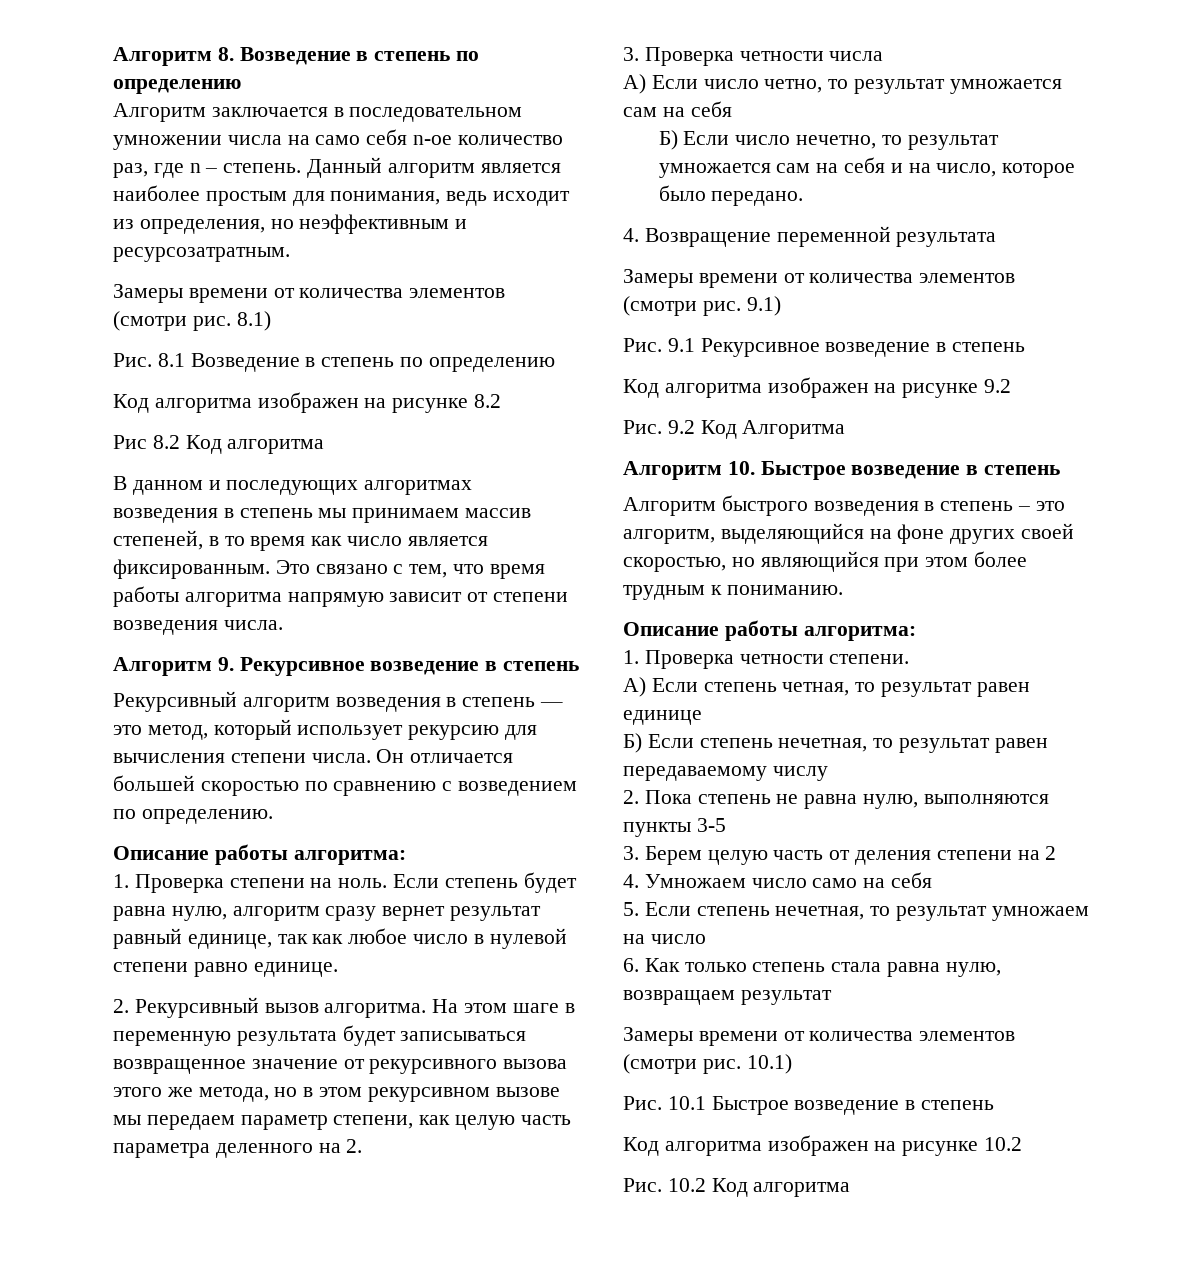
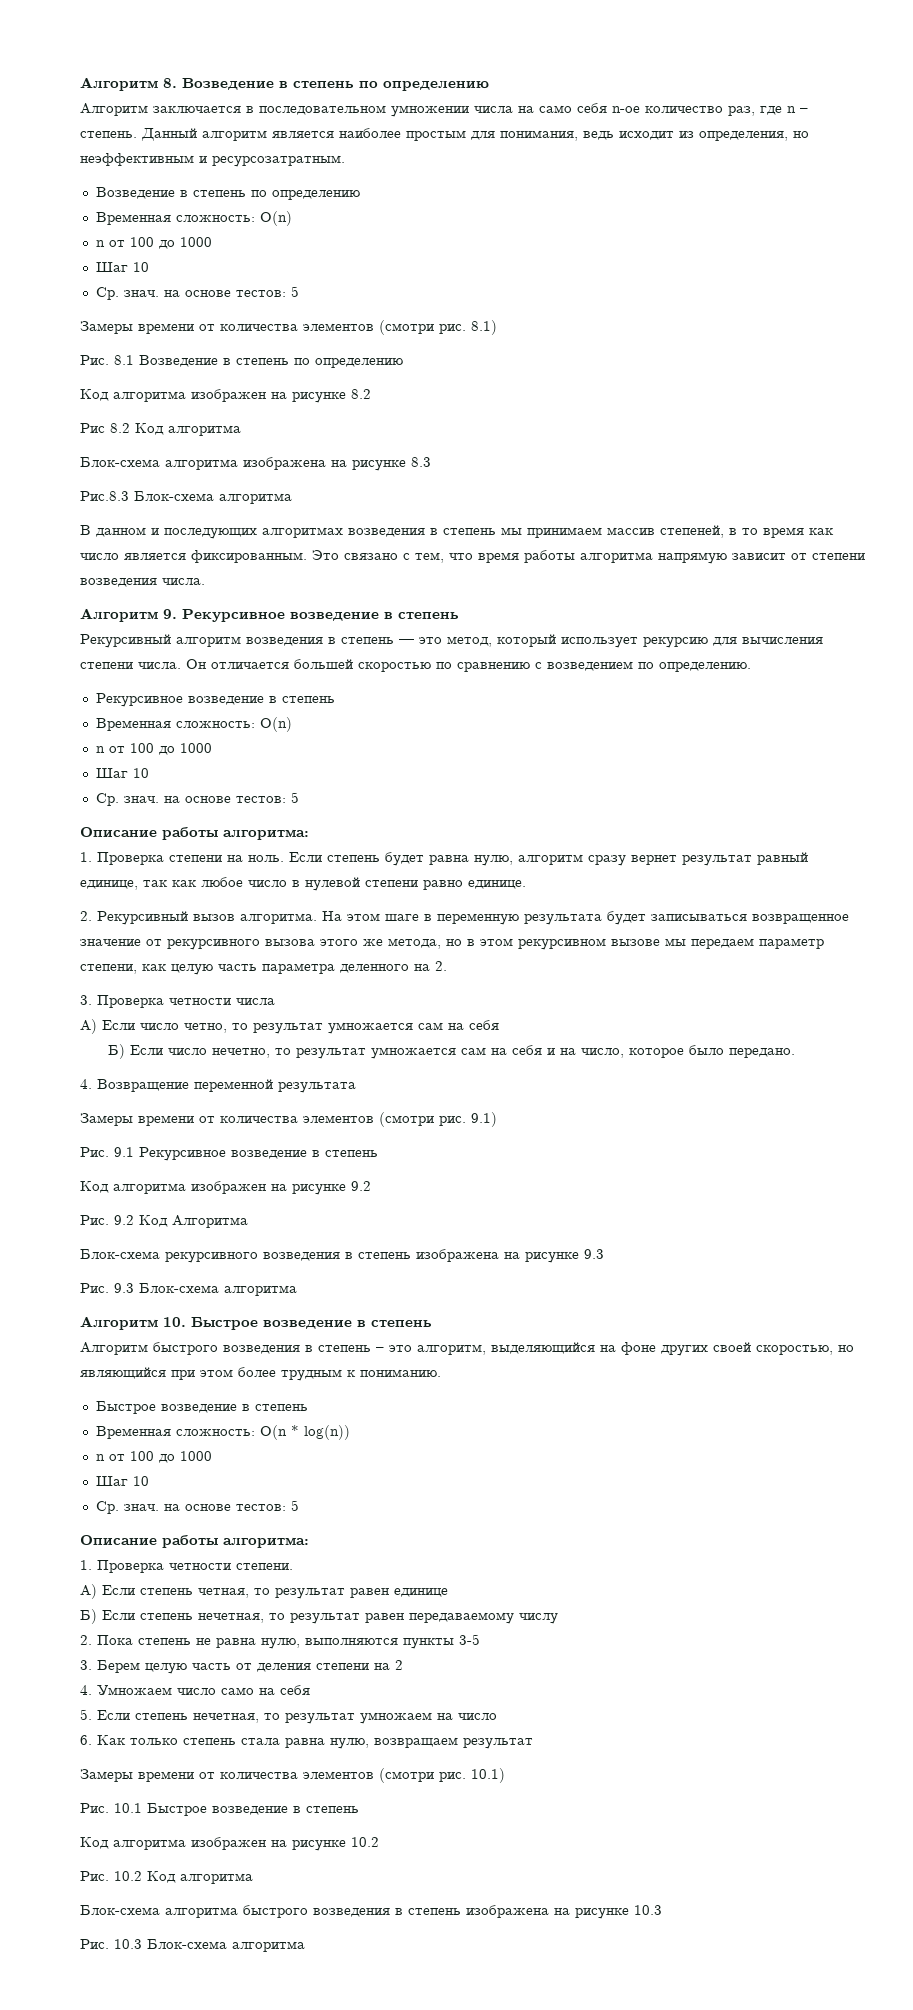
(290, 254) none -> [95,187,360,200] [95,211,292,226] [95,237,212,249] [95,262,149,272] [95,286,299,300] // Возведение в степень по определению // Временная сложность: O(n) // n от 100 до 1000 // Шаг 10 // Ср. знач. на основе тестов: 5
(325, 446) none -> [80,457,431,471] [80,491,292,504] // Блок-схема алгоритма изображена на рисунке 8.3 // Рис.8.3 Блок-схема алгоритма
(273, 816) none -> [95,693,335,707] [95,717,292,732] [95,743,212,755] [95,768,149,778] [95,792,299,806] // Рекурсивное возведение в степень // Временная сложность: O(n) // n от 100 до 1000 // Шаг 10 // Ср. знач. на основе тестов: 5
(846, 429) none -> [80,1249,604,1263] [80,1283,297,1296] // Блок-схема рекурсивного возведения в степень изображена на рисунке 9.3 // Рис. 9.3 Блок-схема алгоритма
(843, 590) none -> [95,1401,308,1414] [95,1425,350,1440] [95,1451,212,1463] [95,1476,149,1486] [95,1500,299,1514] // Быстрое возведение в степень // Временная сложность: O(n * log(n)) // n от 100 до 1000 // Шаг 10 // Ср. знач. на основе тестов: 5
(851, 1189) none -> [80,1905,662,1919] [80,1939,305,1952] // Блок-схема алгоритма быстрого возведения в степень изображена на рисунке 10.3 // Рис. 10.3 Блок-схема алгоритма

